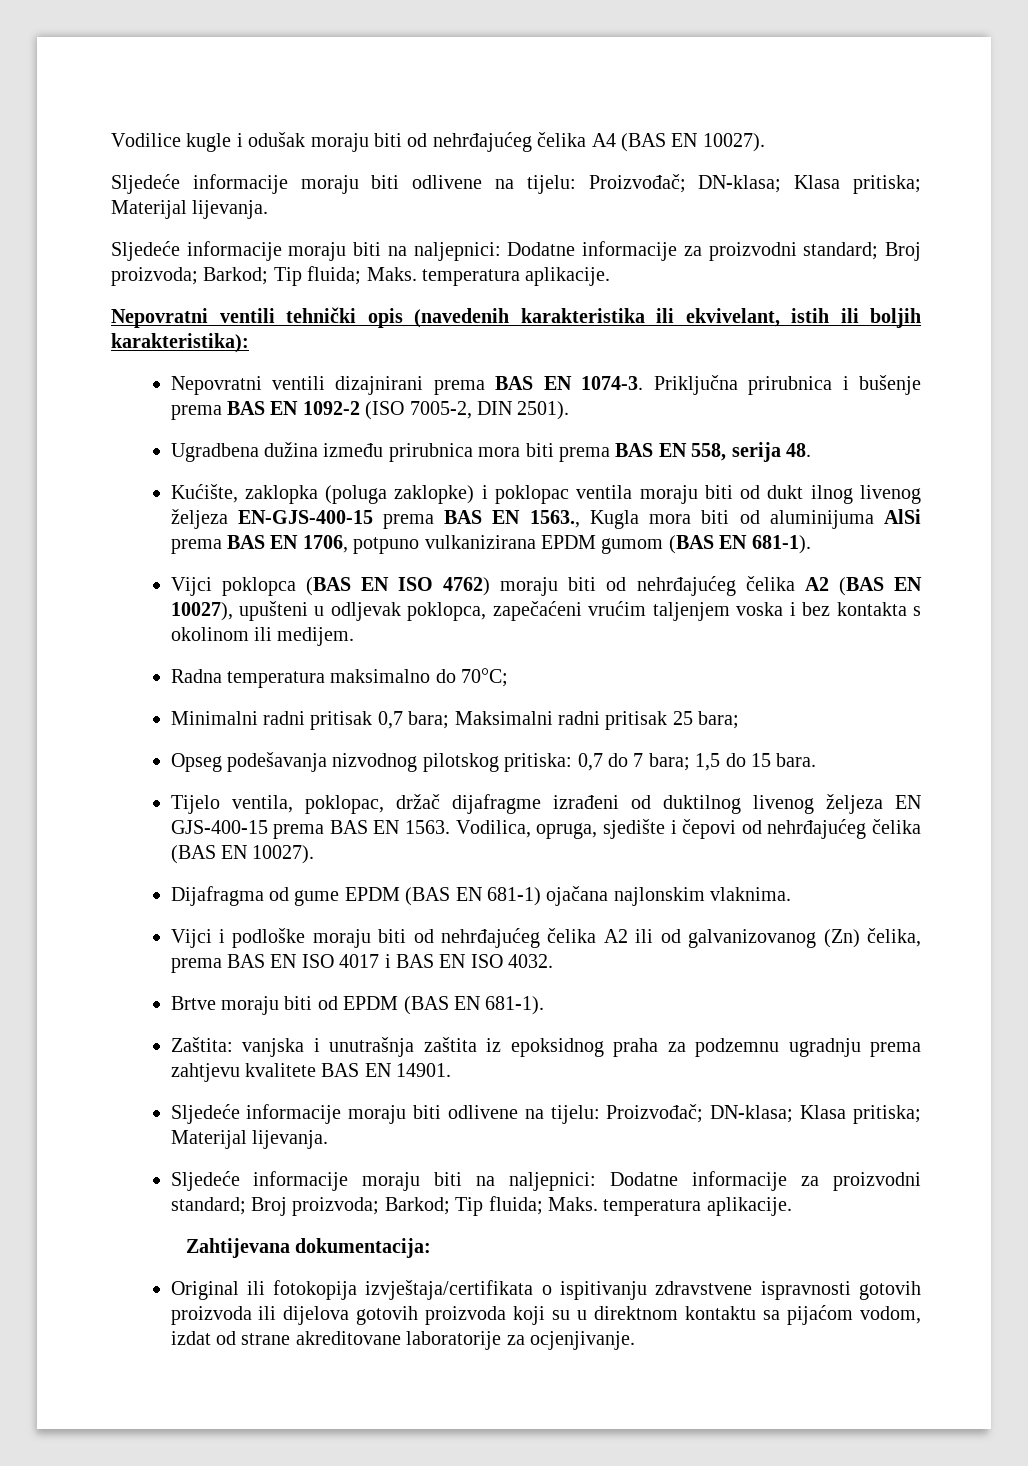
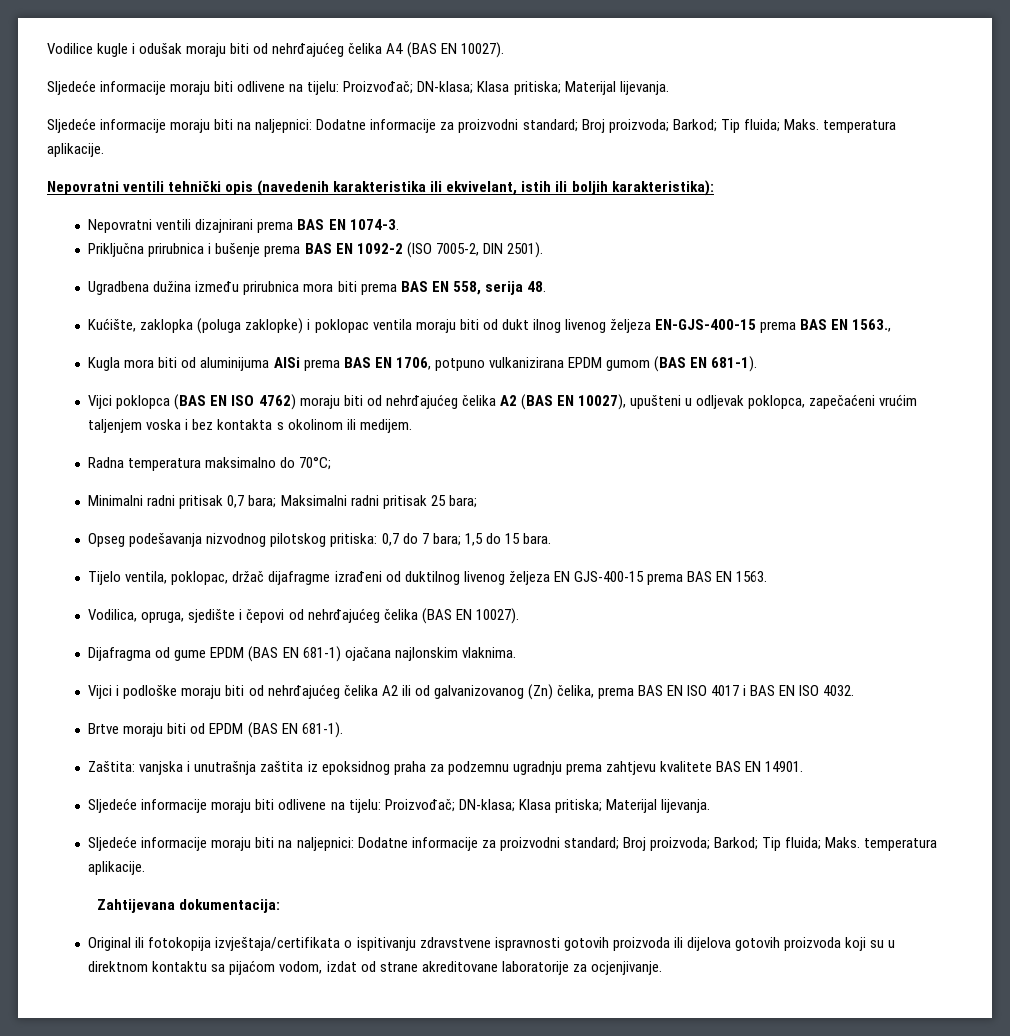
(644, 383) none -> (399, 224) //
(580, 519) none -> (892, 325) //
(451, 827) none -> (768, 576) //

